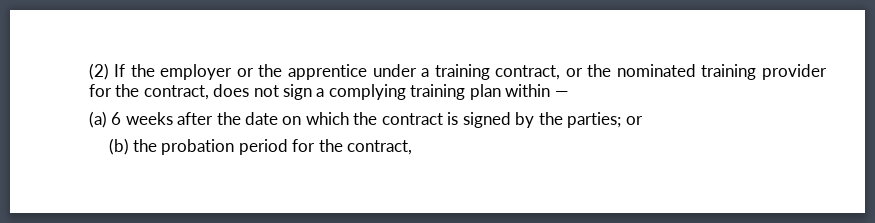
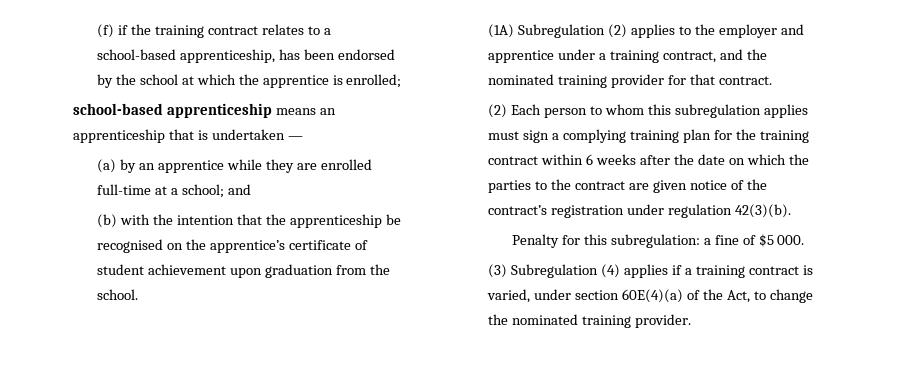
[88,63,283,80] (2) If the employer or the -> [97,24,331,38] [97,49,395,63] [97,74,402,88] [73,103,337,118] [73,129,304,143] [97,159,372,173] [97,184,251,198] [97,214,401,228] [97,239,368,253] [97,264,390,278] [97,289,139,300] [488,24,804,38] (f) if the training contract relates to a school-based apprenticeship, has been endorsed by the school at which the apprentice is enrolled; // school-based apprenticeship means an apprenticeship that is undertaken — // (a) by an apprentice while they are enrolled full-time at a school; and // (b) with the intention that the apprenticeship be recognised on the apprentice’s certificate of student achievement upon graduation from the school. // (1A) Subregulation (2) applies to the employer and
[565,68,583,77] or -> [720,49,744,60] and
[115,84,279,100] the contract, does not -> [690,74,773,85] [488,104,808,118] [488,131,520,140] that contract. // (2) Each person to whom this subregulation applies must
[505,84,568,97] [88,111,107,128] within — // (a) -> [713,129,809,143] [488,154,584,165] for the training contract within
[381,112,643,128] [108,138,413,155] contract is signed by the parties; or // (b) the probation period for the contract, -> [488,179,767,193] [488,204,792,218] [512,234,805,248] [488,264,813,278] [487,289,813,303] [488,314,692,328] parties to the contract are given notice of the contract’s registration under regulation 42(3)(b). // Penalty for this subregulation: a fine of $5 000. // (3) Subregulation (4) applies if a training contract is varied, under section 60E(4)(a) of the Act, to change the nominated training provider.

